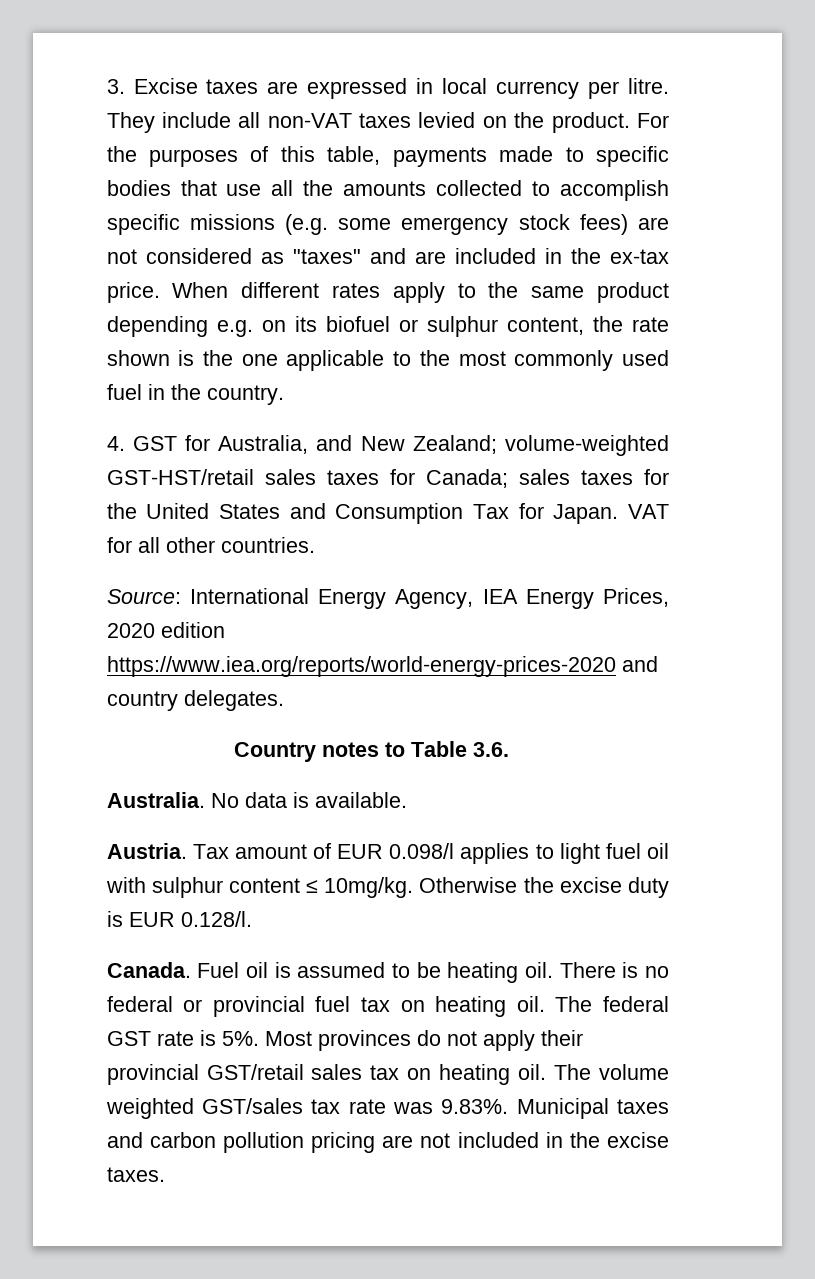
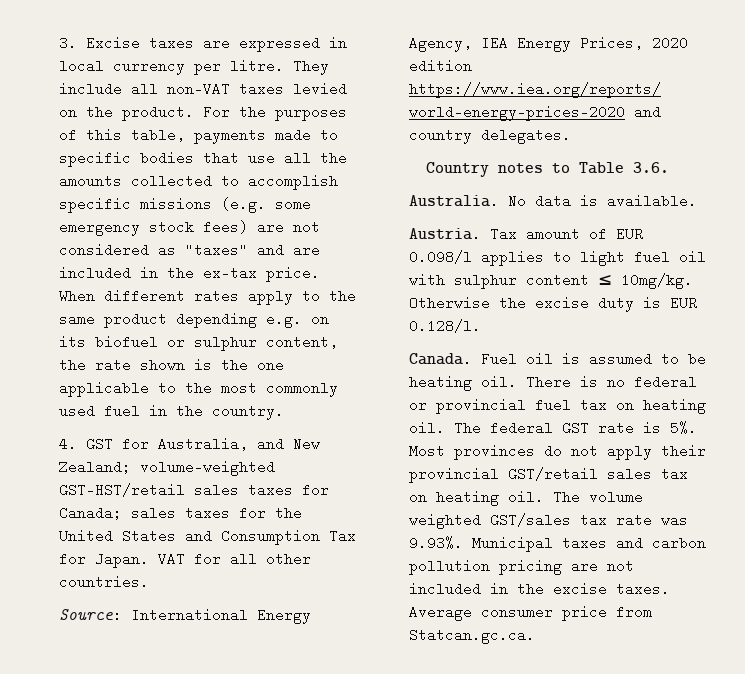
[441,1099,509,1114] 9.83%. -> [409,536,464,550] 9.93%.
(165, 1174) none -> [409,605,653,621] [409,628,536,644] Average consumer price from Statcan.gc.ca.

